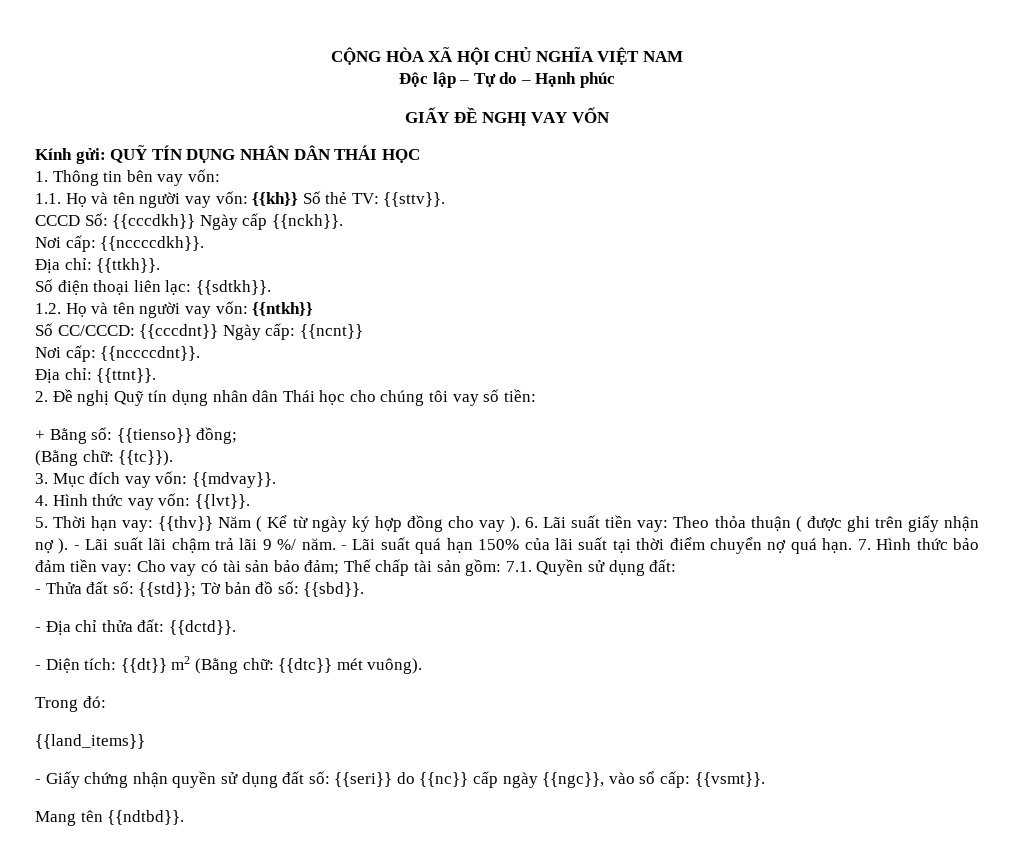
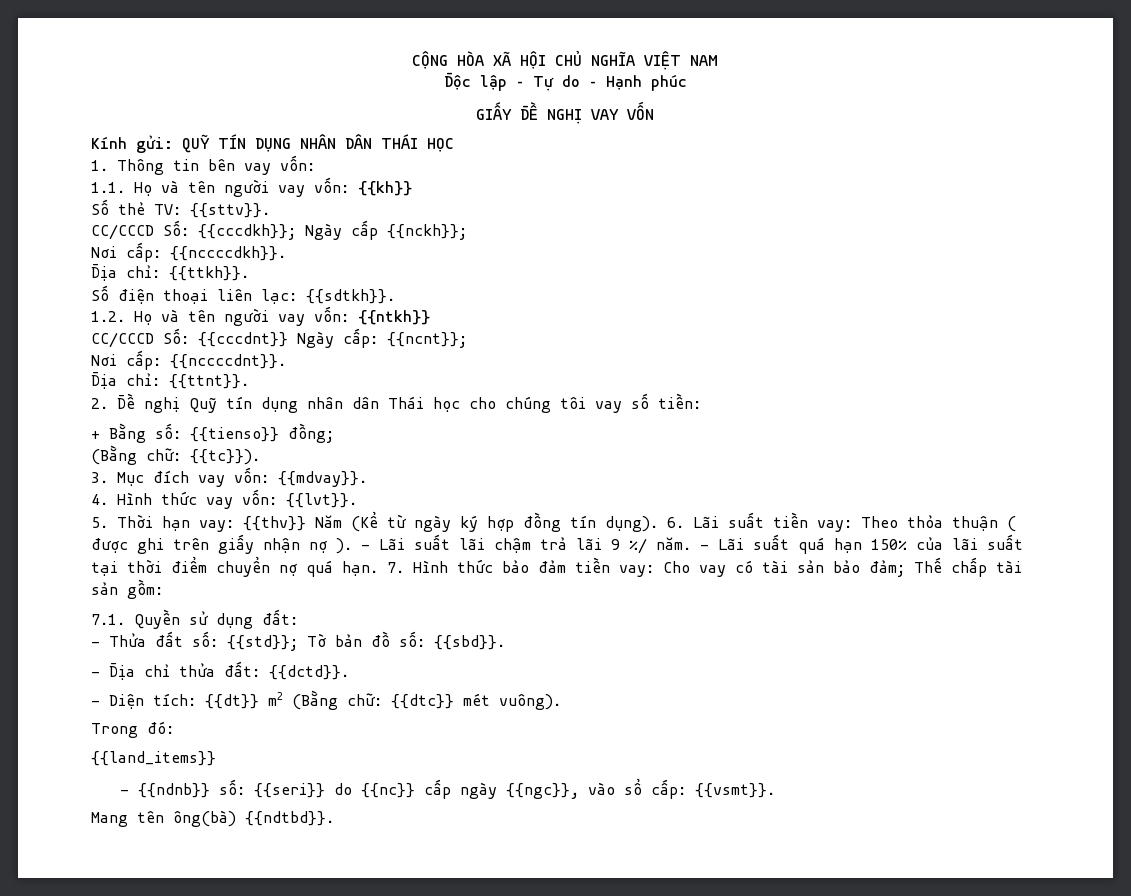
(299, 199) none -> (412, 188) //
[35,213,196,229] CCCD Số: {{cccdkh}} -> [91,220,296,240] CC/CCCD Số: {{cccdkh}};
[271,214,343,229] {{nckh}}. -> [387,224,467,240] {{nckh}};
[35,323,135,336] Số CC/CCCD: -> [91,328,189,348] CC/CCCD Số:
[299,324,363,339] {{ncnt}} -> [387,332,467,348] {{ncnt}};
[256,515,288,532] ( Kể -> [351,511,378,532] (Kể
[447,516,521,532] cho vay ). -> [570,515,658,532] tín dụng).
(502, 567) none -> (163, 589) //
[45,771,305,788] Giấy chứng nhận quyền sử dụng đất -> [138,783,211,798] {{ndnb}}
(103, 816) none -> [173,810,236,827] ông(bà)

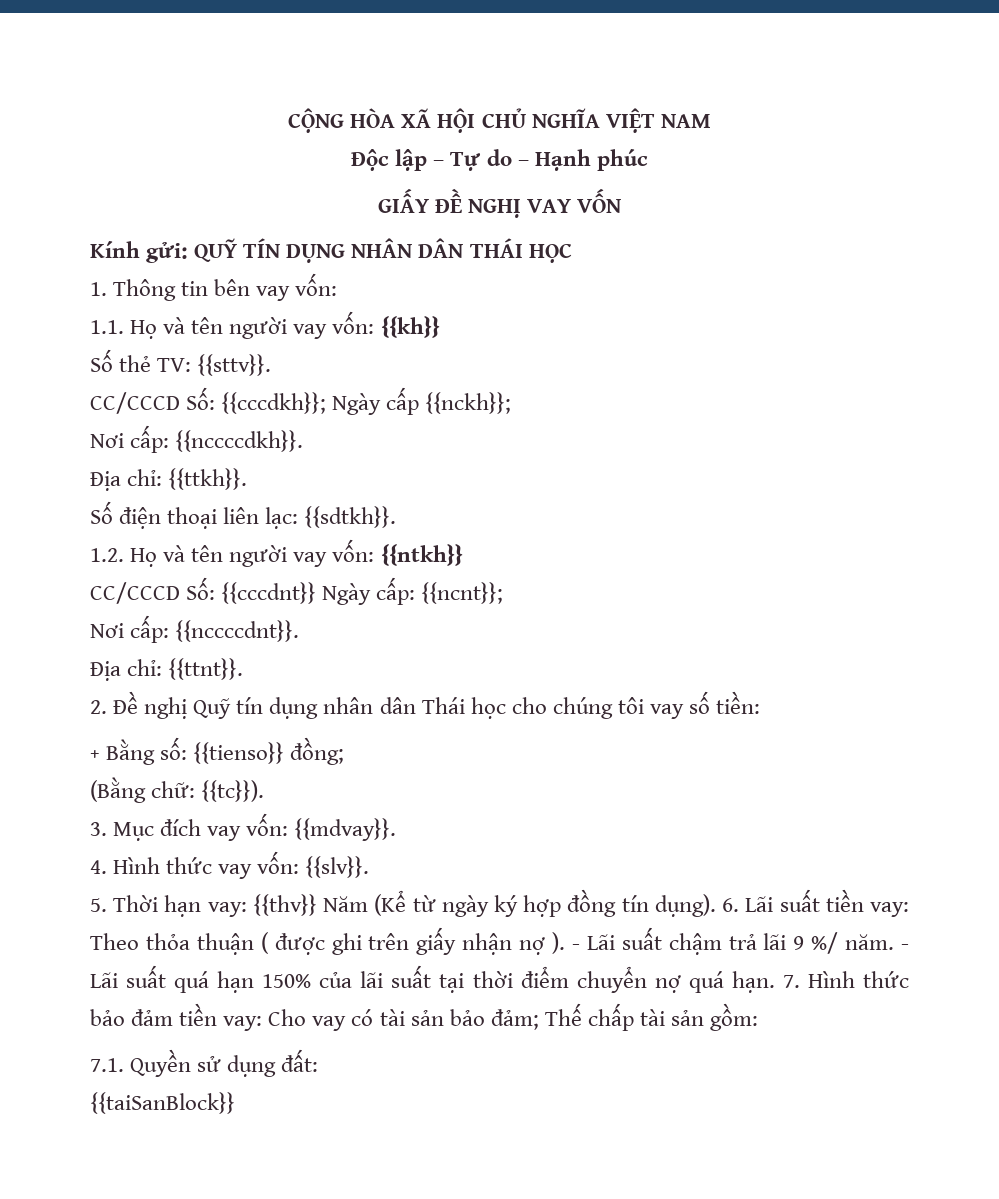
[286,493,357,508] {{lvt}}. -> [305,856,370,878] {{slv}}.
[459,538,485,550] lãi -> (662, 938) none
[91,631,505,651] [91,661,349,680] [91,690,561,710] [91,721,174,738] [91,751,216,766] [120,778,776,799] [91,810,334,827] - Thửa đất số: {{std}}; Tờ bản đồ số: {{sbd}}. // - Địa chỉ thửa đất: {{dctd}}. // - Diện tích: {{dt}} m2 (Bằng chữ: {{dtc}} mét vuông). // Trong đó: // {{land_items}} // - {{ndnb}} số: {{seri}} do {{nc}} cấp ngày {{ngc}}, vào sổ cấp: {{vsmt}}. // Mang tên ông(bà) {{ndtbd}}. -> [90,1092,235,1114] {{taiSanBlock}}

